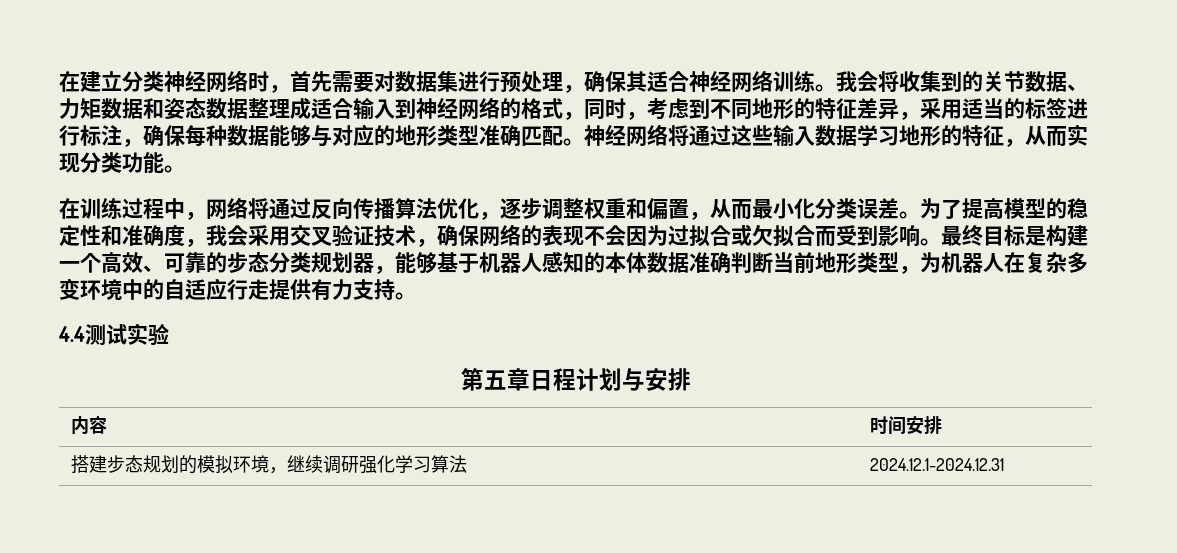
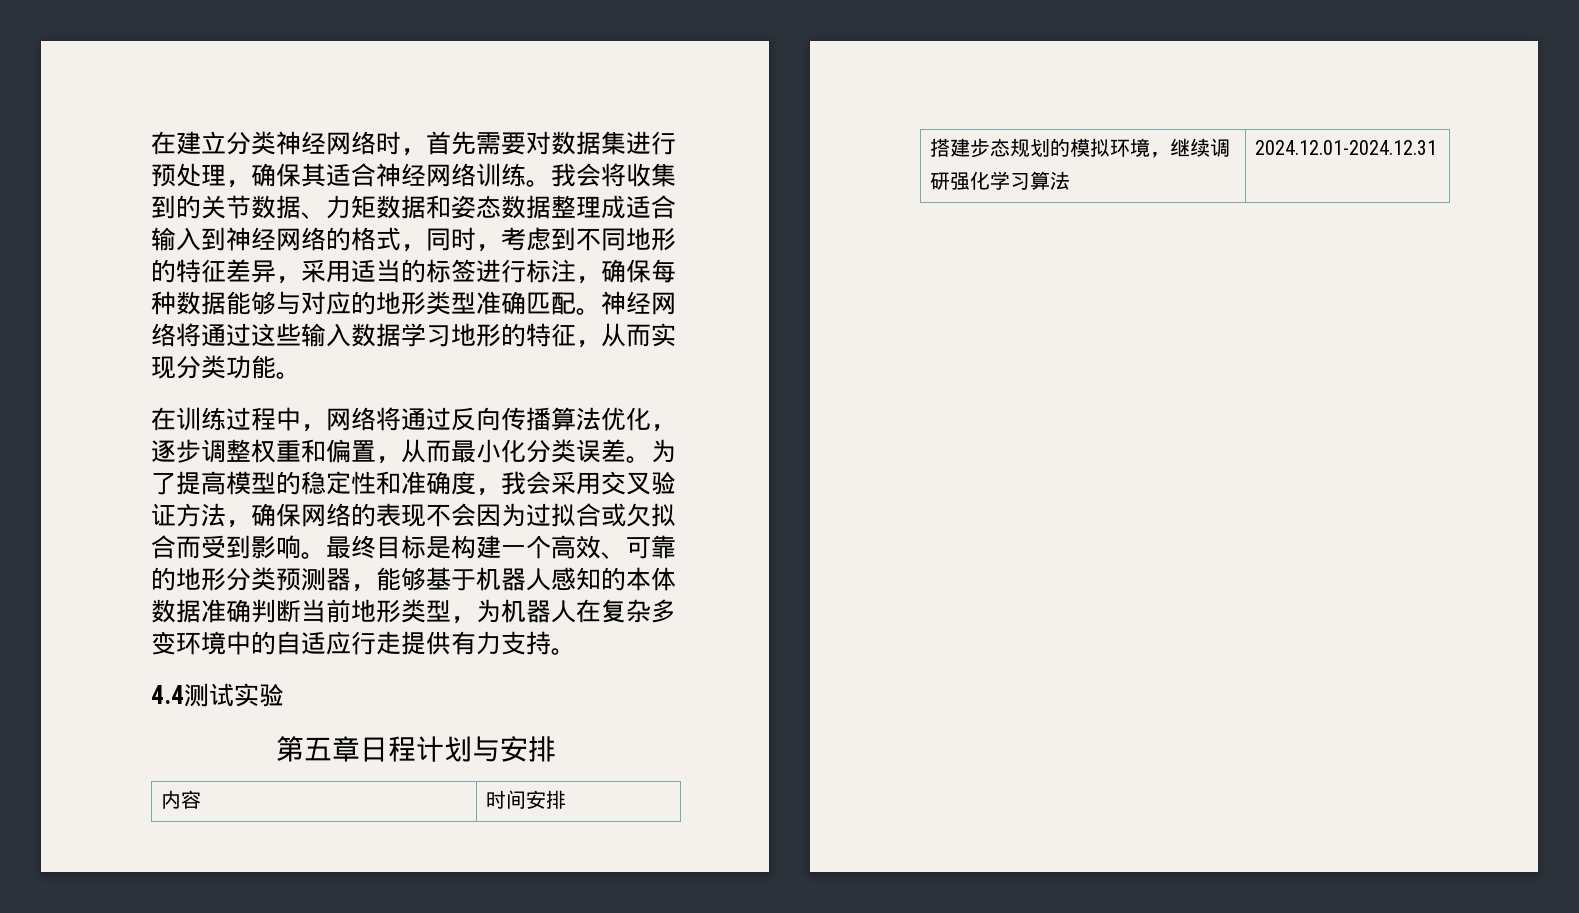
[374,225,416,247] 技术 -> [176,503,226,527] 方法
[227,251,353,273] 步态分类规划 -> [176,567,326,591] 地形分类预测
[870,458,1005,471] 2024.12.1-2024.12.31 -> [1255,140,1438,155] 2024.12.01-2024.12.31

